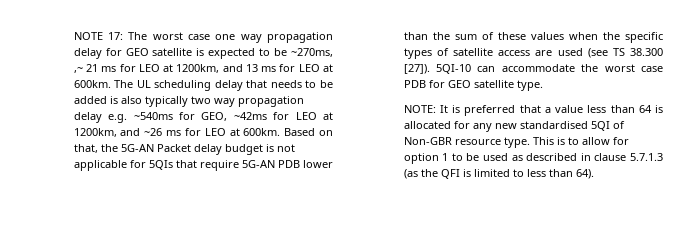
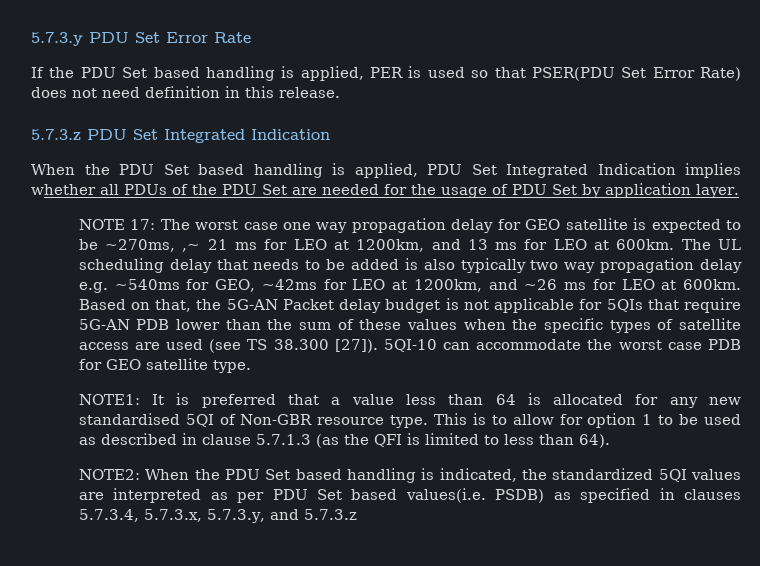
(73, 36) none -> [31,32,251,46] [31,66,741,81] [31,86,340,98] [31,129,330,143] [31,163,741,178] [31,183,739,198] 5.7.3.y PDU Set Error Rate // If the PDU Set based handling is applied, PER is used so that PSER(PDU Set Error Rate) does not need definition in this release. // 5.7.3.z PDU Set Integrated Indication // When the PDU Set based handling is applied, PDU Set Integrated Indication implies whether all PDUs of the PDU Set are needed for the usage of PDU Set by application layer. //
[403,105,436,113] NOTE: -> [78,394,140,405] NOTE1:
(594, 174) none -> [78,468,741,483] [78,488,742,503] [78,509,357,523] // NOTE2: When the PDU Set based handling is indicated, the standardized 5QI values are interpreted as per PDU Set based values(i.e. PSDB) as specified in clauses 5.7.3.4, 5.7.3.x, 5.7.3.y, and 5.7.3.z

